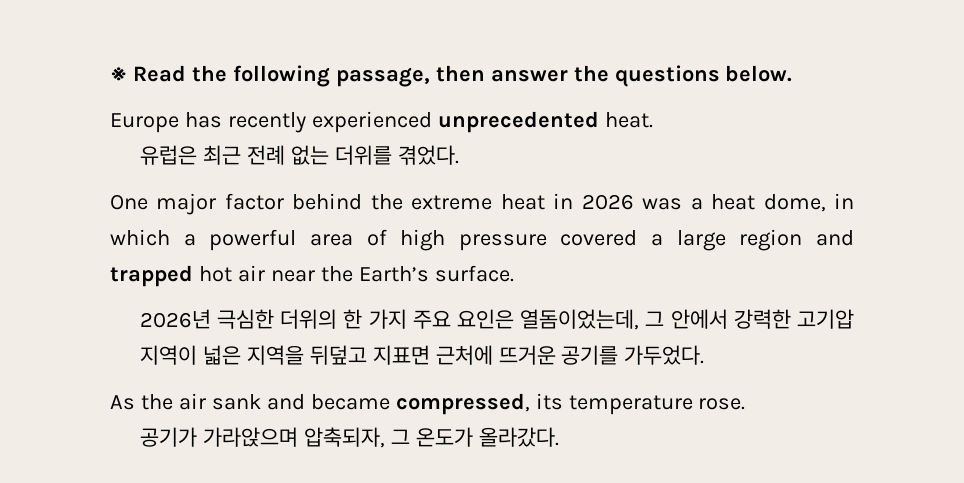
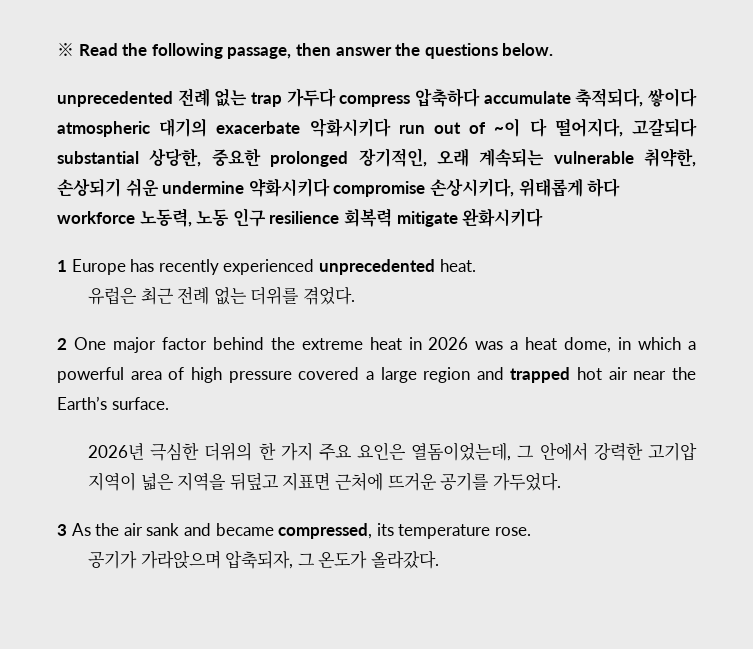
(793, 73) none -> [57,88,697,107] [57,118,697,137] [57,148,696,167] [57,178,621,197] [57,208,544,227] [57,260,67,272] unprecedented 전례 없는 trap 가두다 compress 압축하다 accumulate 축적되다, 쌓이다 atmospheric 대기의 exacerbate 악화시키다 run out of ~이 다 떨어지다, 고갈되다 substantial 상당한, 중요한 prolonged 장기적인, 오래 계속되는 vulnerable 취약한, 손상되기 쉬운 undermine 약화시키다 compromise 손상시키다, 위태롭게 하다 workforce 노동력, 노동 인구 resilience 회복력 mitigate 완화시키다 // 1
(459, 155) none -> [57,338,67,350] 2
(705, 355) none -> [57,524,67,536] 3

